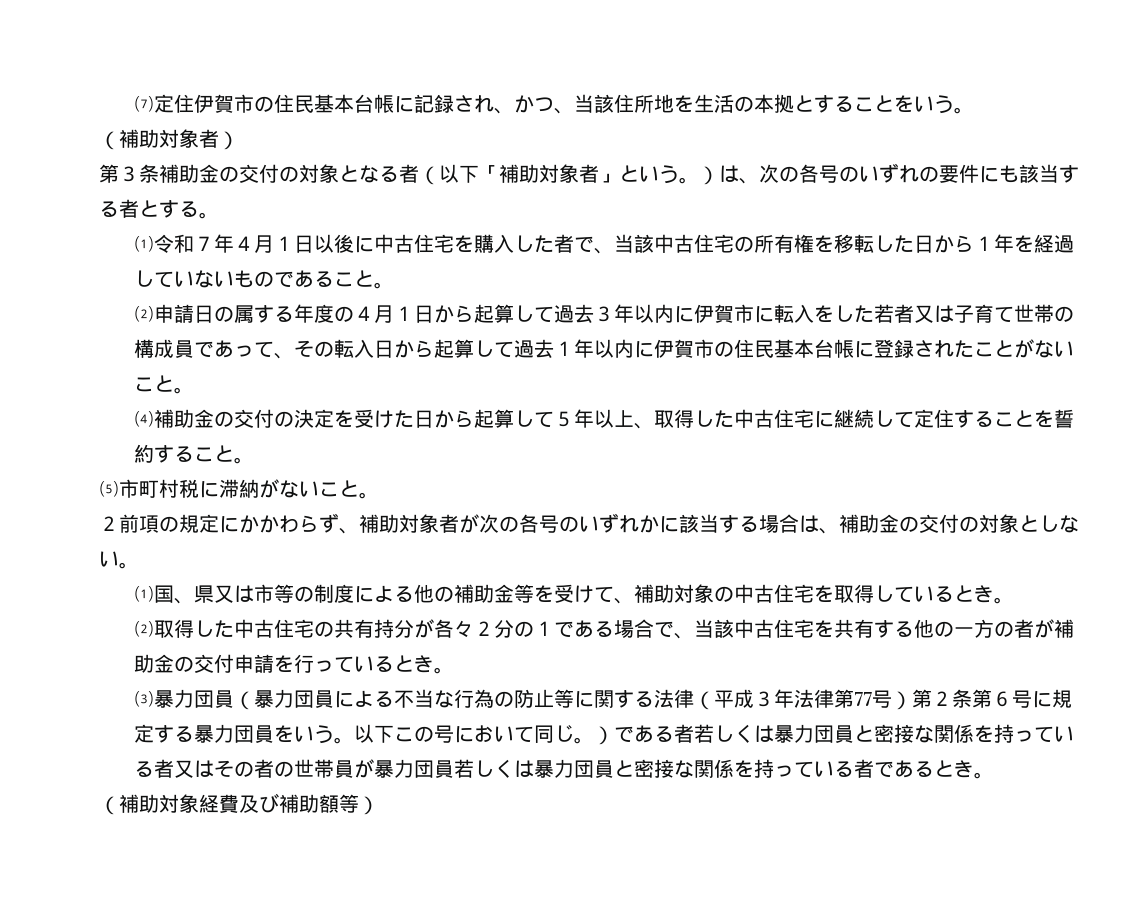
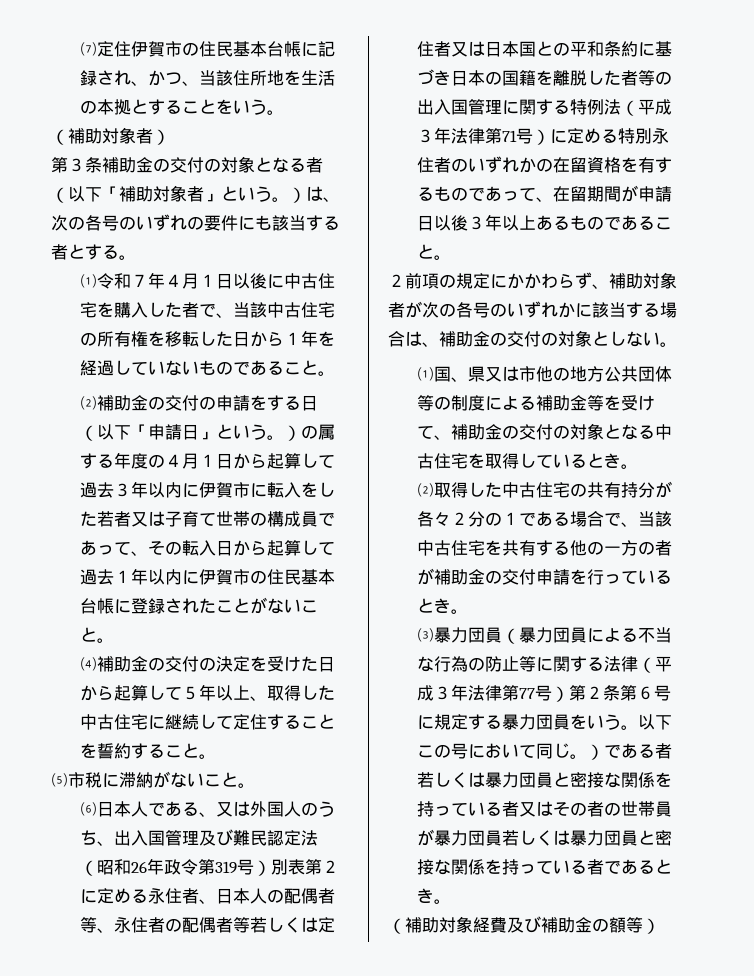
[154,304,215,323] 申請日 -> [96,395,318,411] [79,424,301,441] 補助金の交付の申請をする日（以下「申請日」という。）
[139,479,179,498] 町村 -> (85, 780) none
(379, 495) none -> [79,801,335,817] [79,829,318,846] [79,858,339,876] [79,888,335,904] [79,917,335,933] [416,41,672,57] [416,69,672,86] [416,99,672,116] [416,127,669,145] [416,156,672,173] [416,185,672,202] [416,214,672,231] [416,244,451,260] // ⑹日本人である、又は外国人のうち、出入国管理及び難民認定法（昭和26年政令第319号）別表第２に定める永住者、日本人の配偶者等、永住者の配偶者等若しくは定住者又は日本国との平和条約に基づき日本の国籍を離脱した者等の出入国管理に関する特例法（平成３年法律第71号）に定める特別永住者のいずれかの在留資格を有するものであって、在留期間が申請日以後３年以上あるものであること。
(275, 593) none -> [535,366,672,382] 他の地方公共団体
[414,584,455,603] 他の -> (536, 403) none
[674,584,735,603] 対象の -> [484,423,655,440] 金の交付の対象となる
(319, 803) none -> [575,917,609,933] 金の

